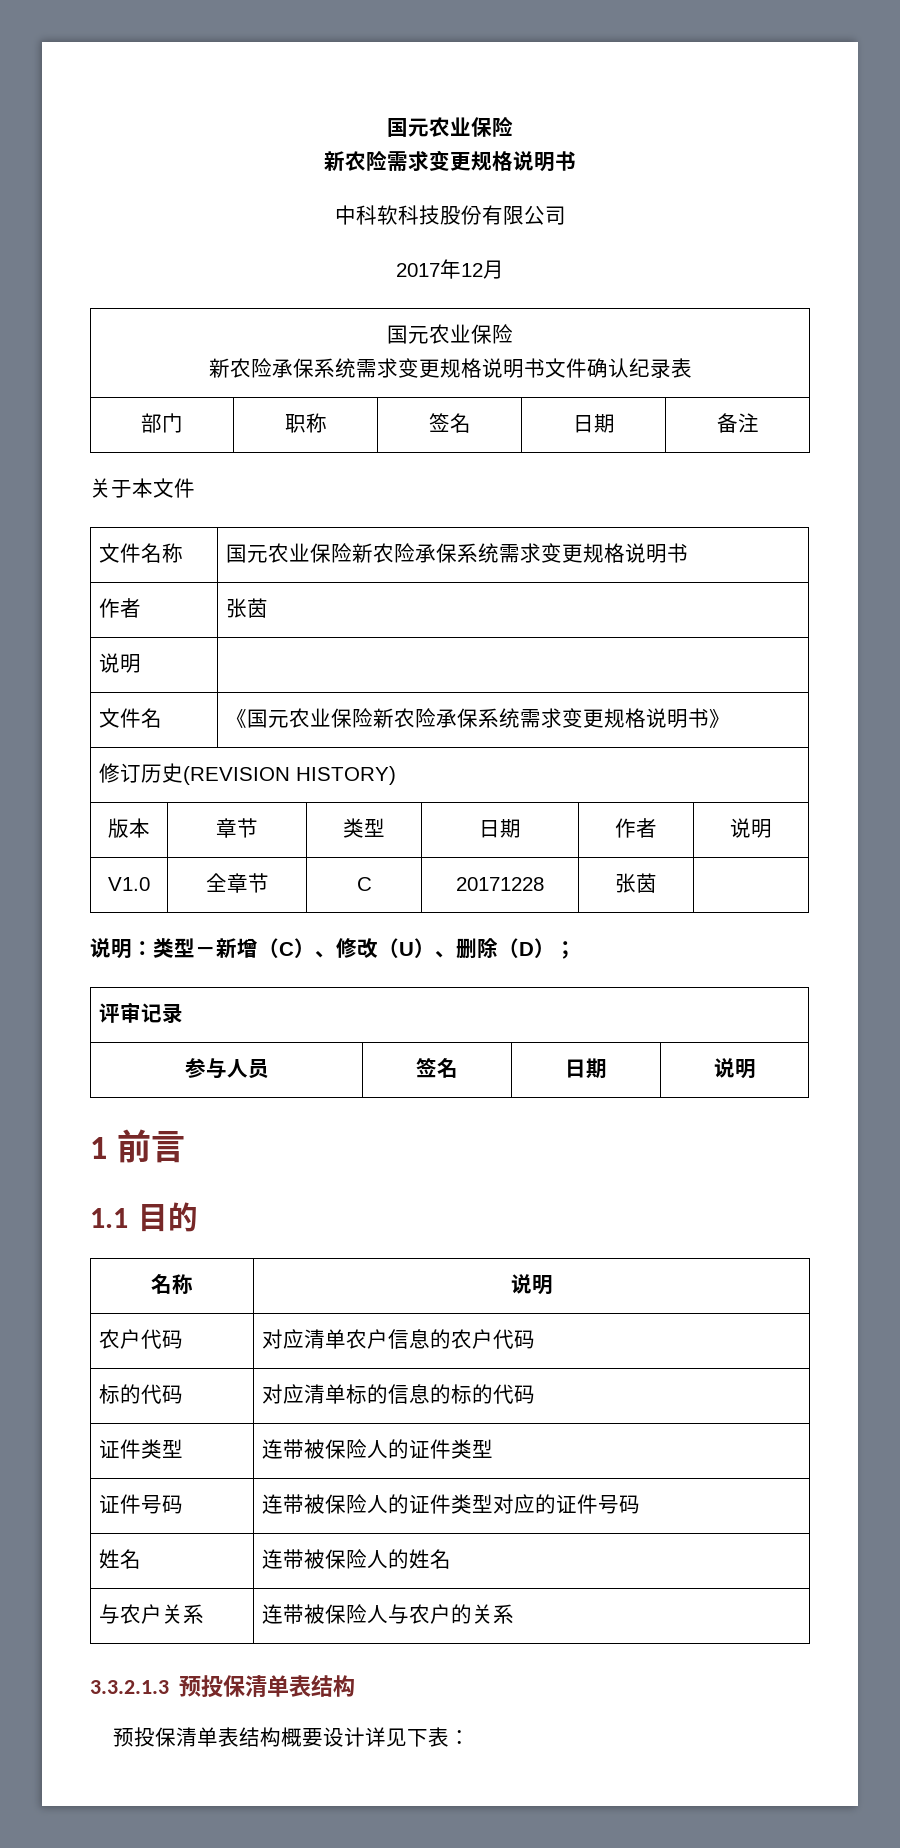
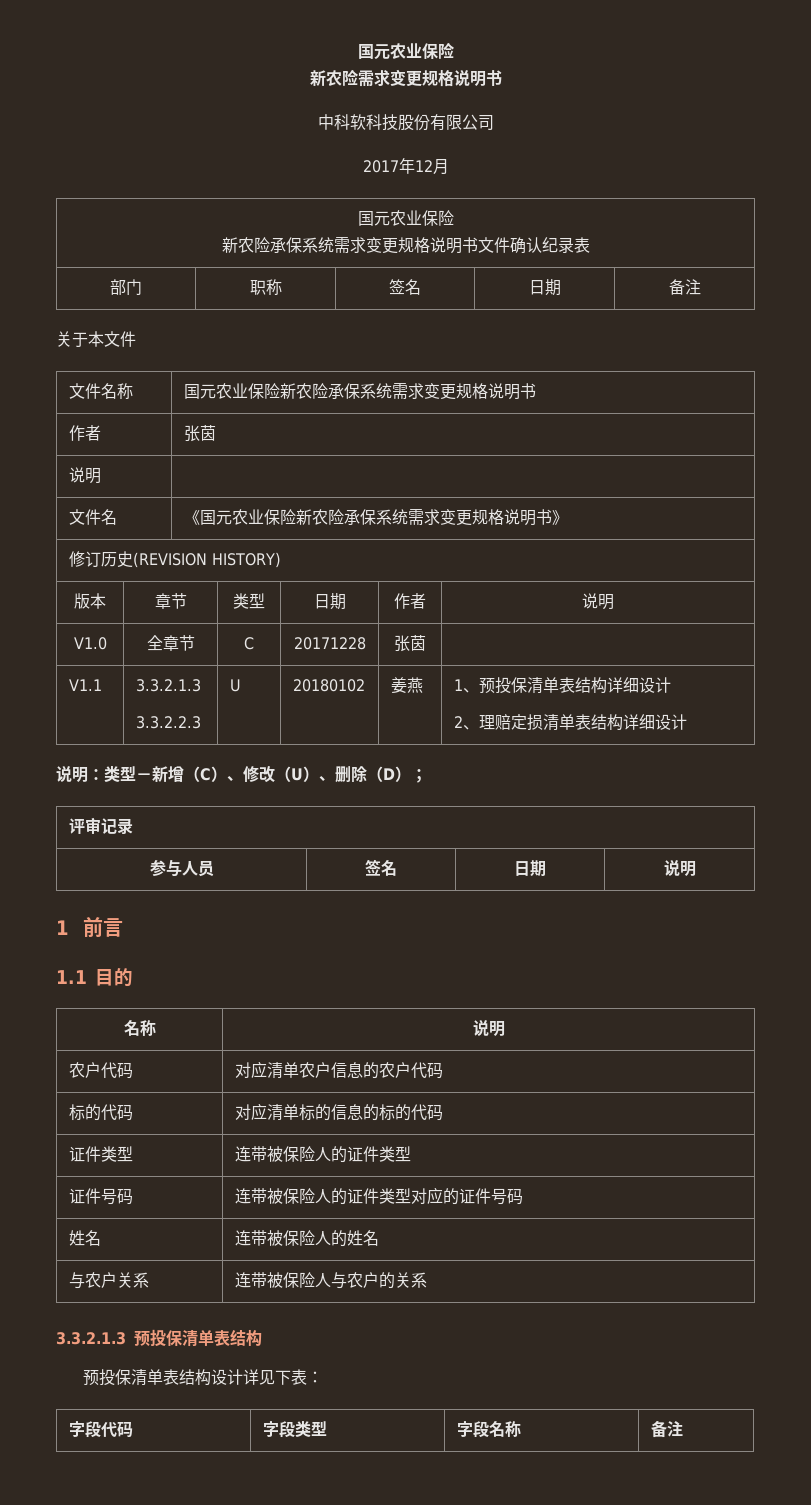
(657, 883) none -> [68,679,102,691] [135,679,201,692] [135,716,201,729] [229,679,241,692] [292,679,365,692] [390,677,423,693] [453,677,671,694] [453,714,687,731] // V1.1 | 3.3.2.1.3 // 3.3.2.2.3 | U | 20180102 | 姜燕 | 1、预投保清单表结构详细设计 // 2、理赔定损清单表结构详细设计
[281,1727,324,1747] 概要 -> (212, 1377) none
(471, 1737) none -> [68,1421,133,1438] [262,1421,327,1438] [456,1421,521,1438] [650,1420,683,1438] // 字段代码 | 字段类型 | 字段名称 | 备注

